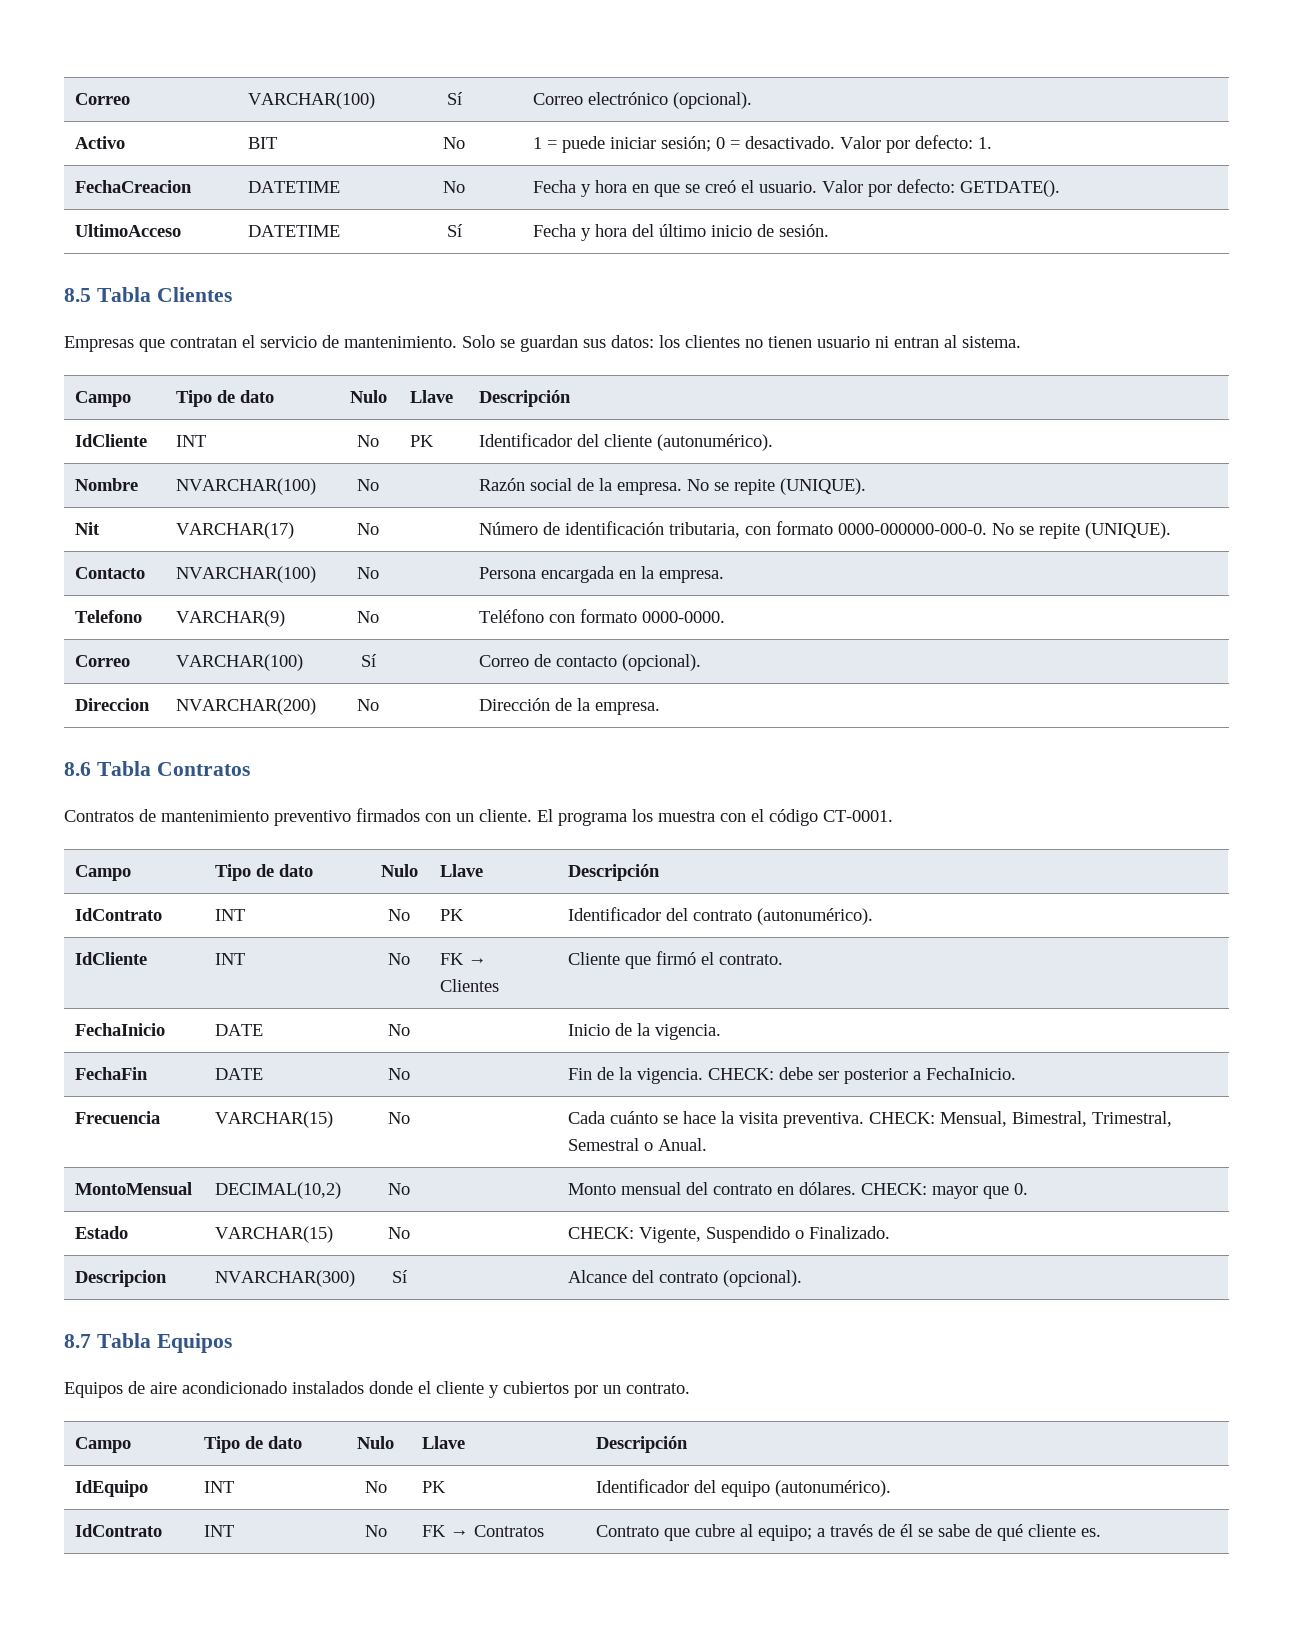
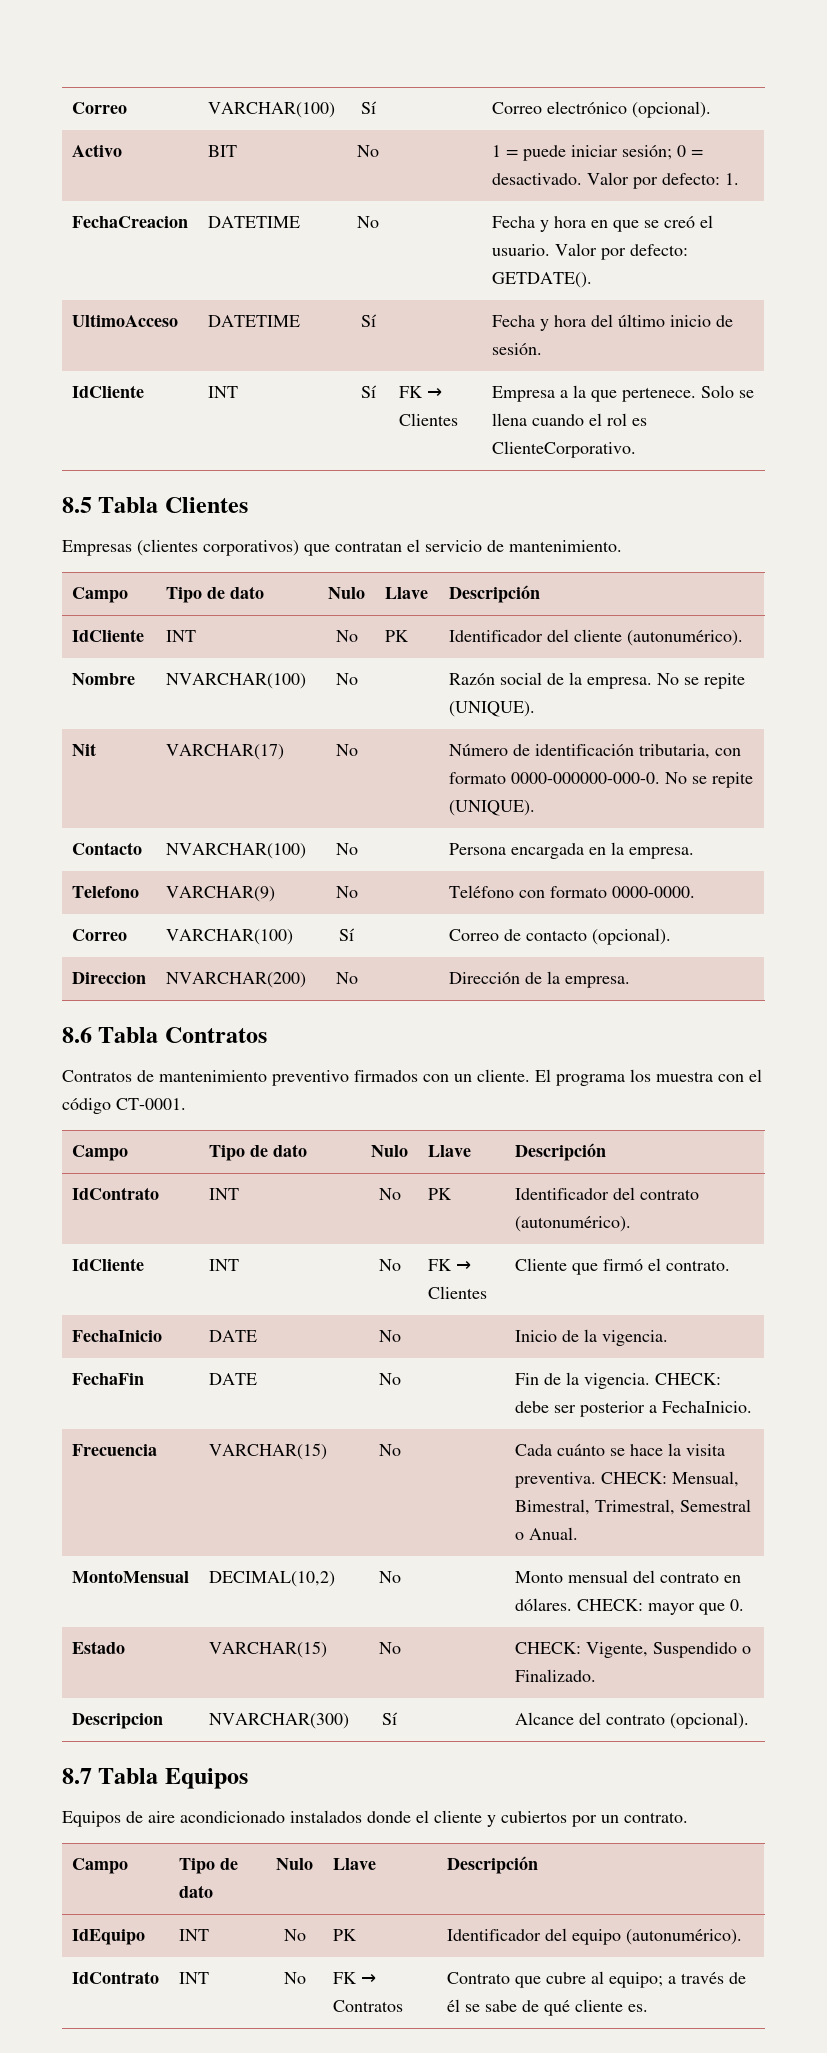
(830, 230) none -> [71,385,144,398] [207,386,238,398] [360,385,376,398] [398,386,442,398] [398,413,458,426] [491,385,754,402] [491,413,647,426] [491,441,636,458] // IdCliente | INT | Sí | FK → Clientes | Empresa a la que pertenece. Solo se llena cuando el rol es ClienteCorporativo.
(134, 344) none -> [137,539,299,556] (clientes corporativos)
[462,335,1021,352] Solo se guardan sus datos: los clientes no tienen usuario ni entran al sistema. -> (622, 546) none

